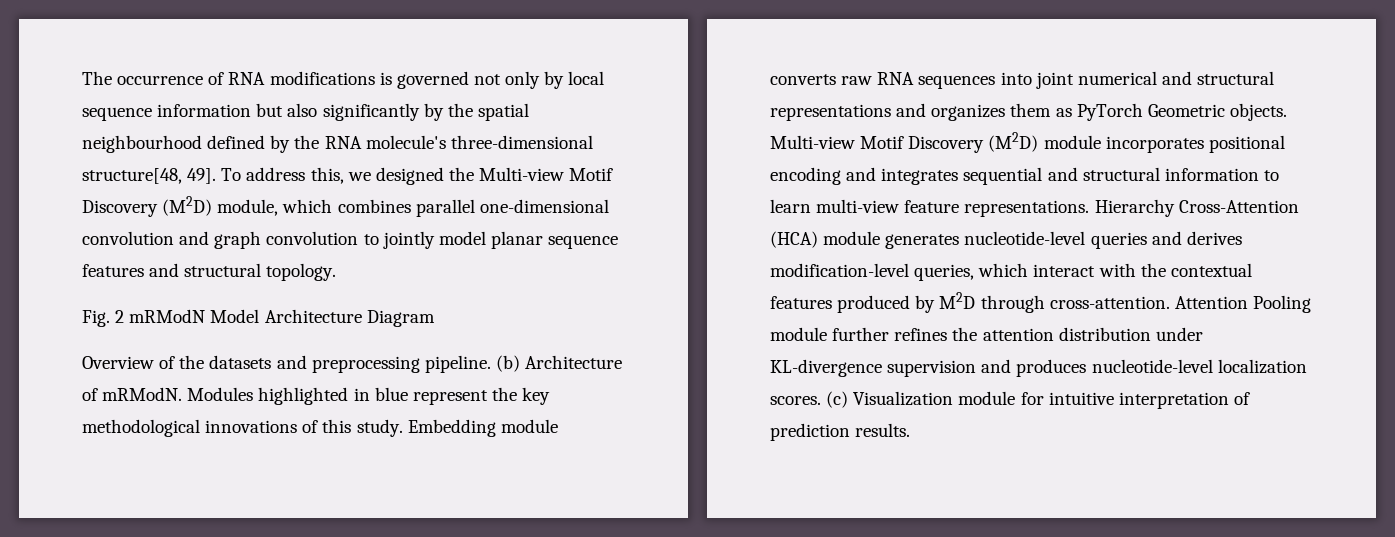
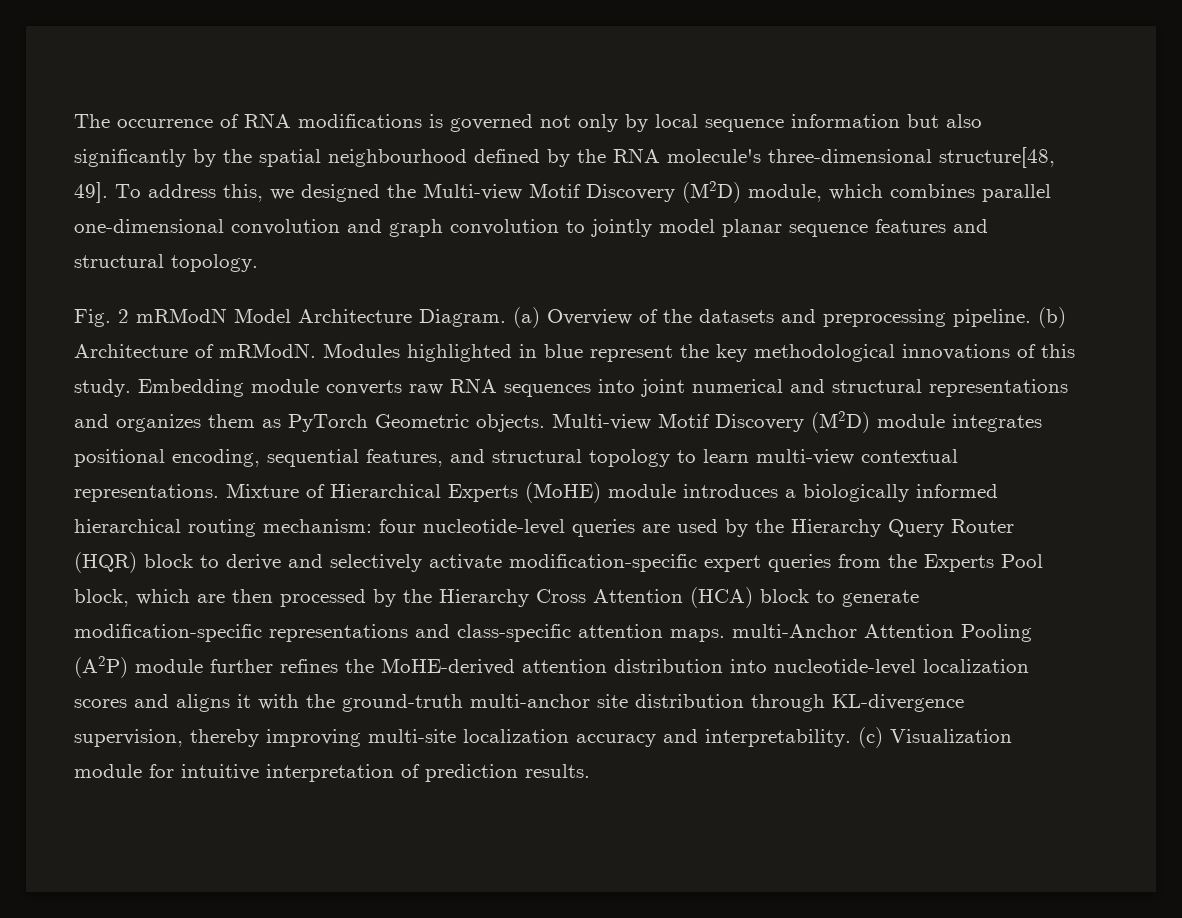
[366,310,435,327] Diagram // -> [419,307,540,328] Diagram. (a)
[1105,135,1285,153] [770,167,1259,185] incorporates positional encoding and integrates sequential and structural information -> [952,414,1042,432] [74,449,670,467] integrates positional encoding, sequential features, and structural topology
[904,199,1299,217] [770,231,1242,249] [770,263,1252,281] [770,292,1170,313] feature representations. Hierarchy Cross-Attention (HCA) module generates nucleotide-level queries and derives modification-level queries, which interact with the contextual features produced by M2D through cross-attention. -> [861,449,958,463] [74,482,998,503] [74,519,1014,537] [74,552,1043,573] [74,587,919,608] [74,624,857,642] contextual representations. Mixture of Hierarchical Experts (MoHE) module introduces a biologically informed hierarchical routing mechanism: four nucleotide-level queries are used by the Hierarchy Query Router (HQR) block to derive and selectively activate modification-specific expert queries from the Experts Pool block, which are then processed by the Hierarchy Cross Attention (HCA) block to generate modification-specific representations and class-specific attention maps. multi-Anchor
(1311, 304) none -> [74,656,128,678] (A2P)
(978, 334) none -> [381,658,515,675] MoHE-derived
[1155,327,1203,341] [770,359,1307,377] [770,396,821,405] under KL-divergence supervision and produces nucleotide-level localization scores. -> [730,659,1029,675] [74,694,964,712] [74,729,851,747] into nucleotide-level localization scores and aligns it with the ground-truth multi-anchor site distribution through KL-divergence supervision, thereby improving multi-site localization accuracy and interpretability.

